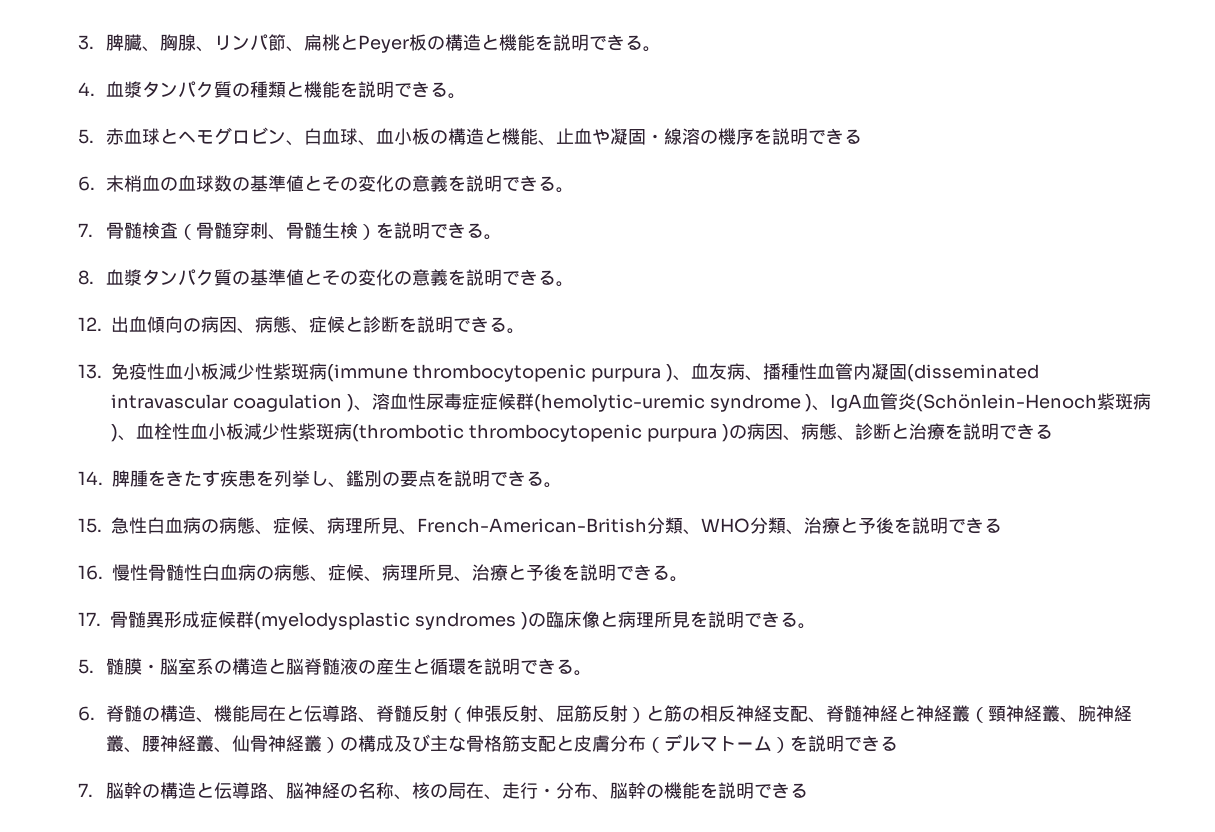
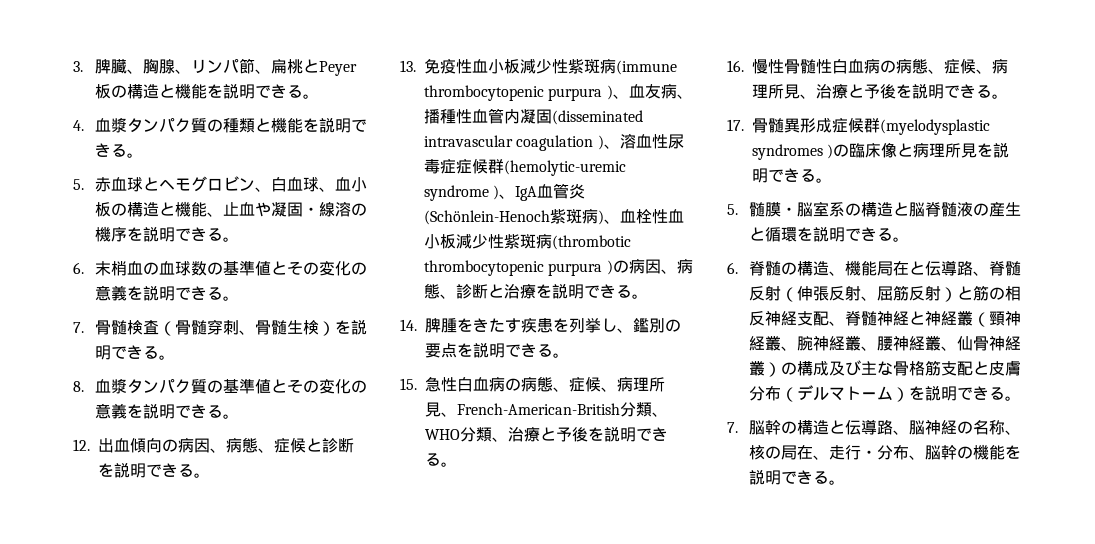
(863, 136) none -> [223,237,240,242] 。
(1053, 431) none -> [632,294,648,299] 。
(1002, 525) none -> [441,462,457,467] 。
(899, 743) none -> [1005,396,1022,401] 。
(809, 790) none -> [829,480,846,485] 。

